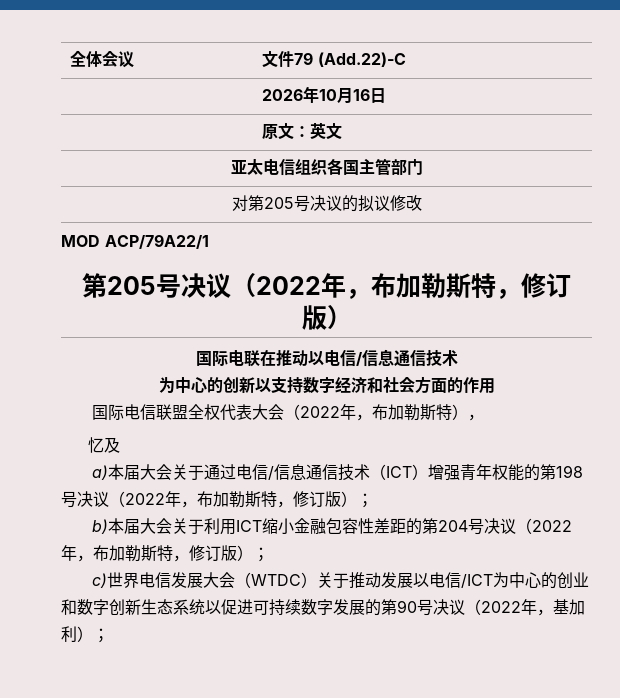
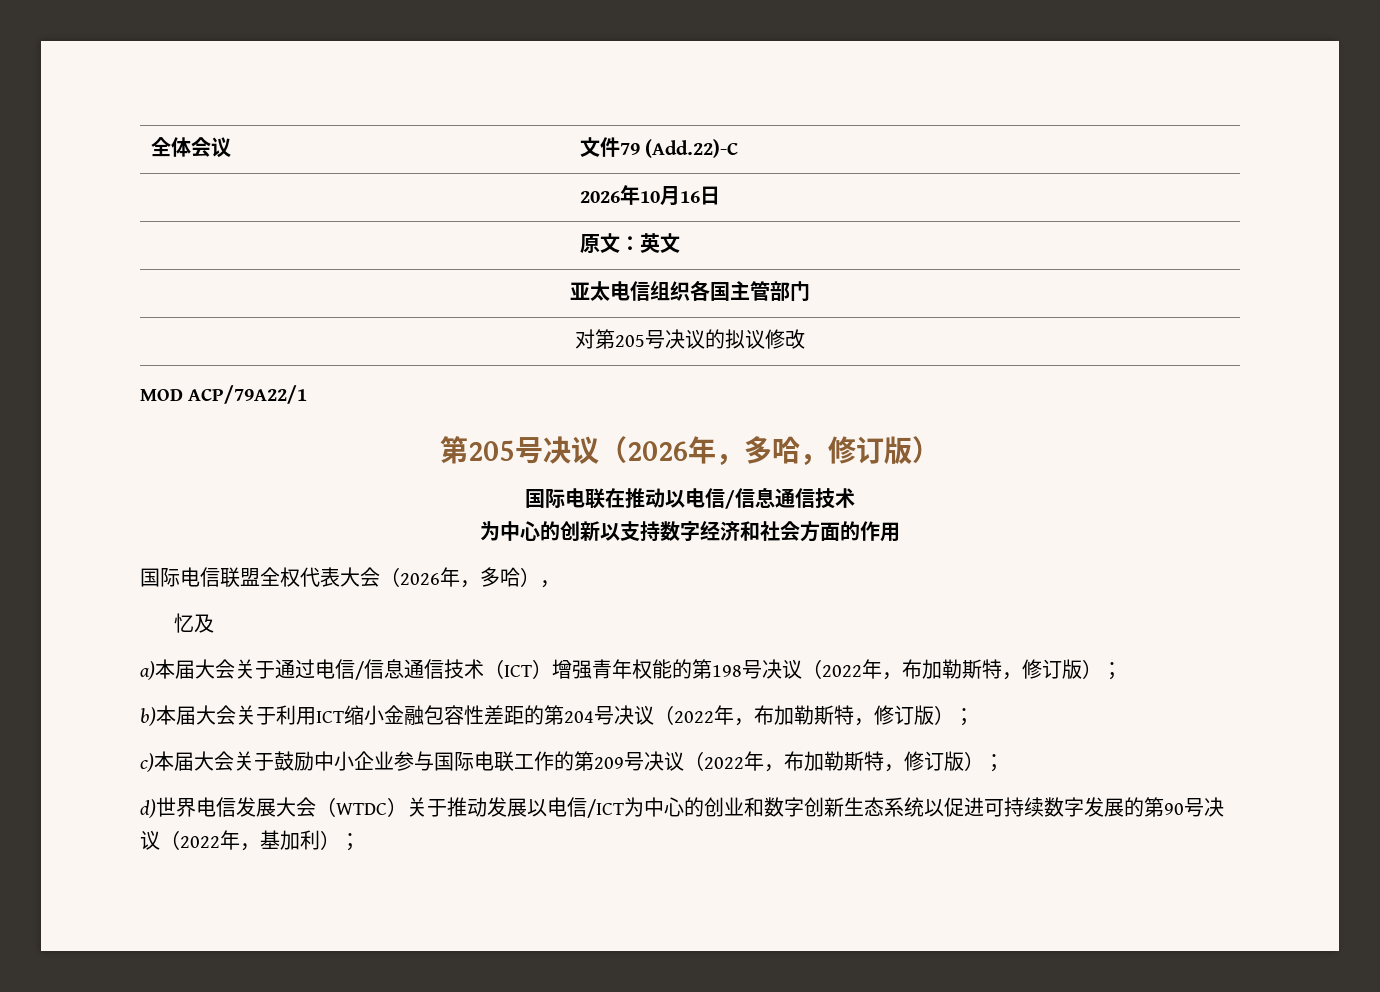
[256,273,496,299] 2022年，布加勒斯特 -> [627,436,800,466] 2026年，多哈
[299,404,452,421] 2022年，布加勒斯特 -> [400,567,520,588] 2026年，多哈
(107, 580) none -> [154,751,1004,772] [140,799,156,818] 本届大会关于鼓励中小企业参与国际电联工作的第209号决议（2022年，布加勒斯特，修订版）； // d)

